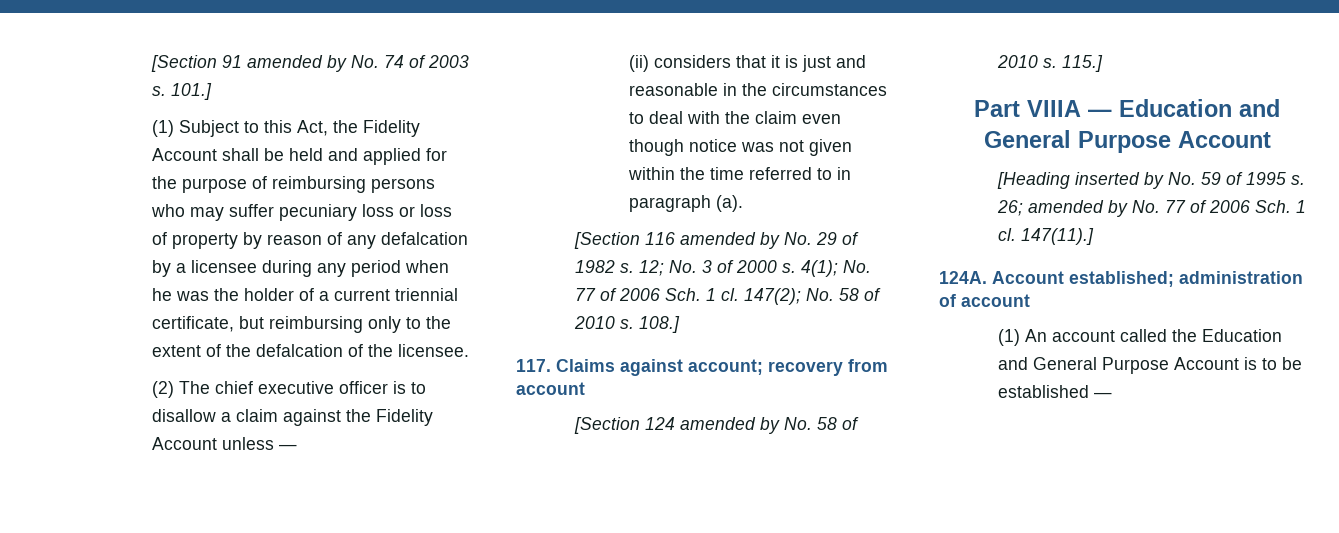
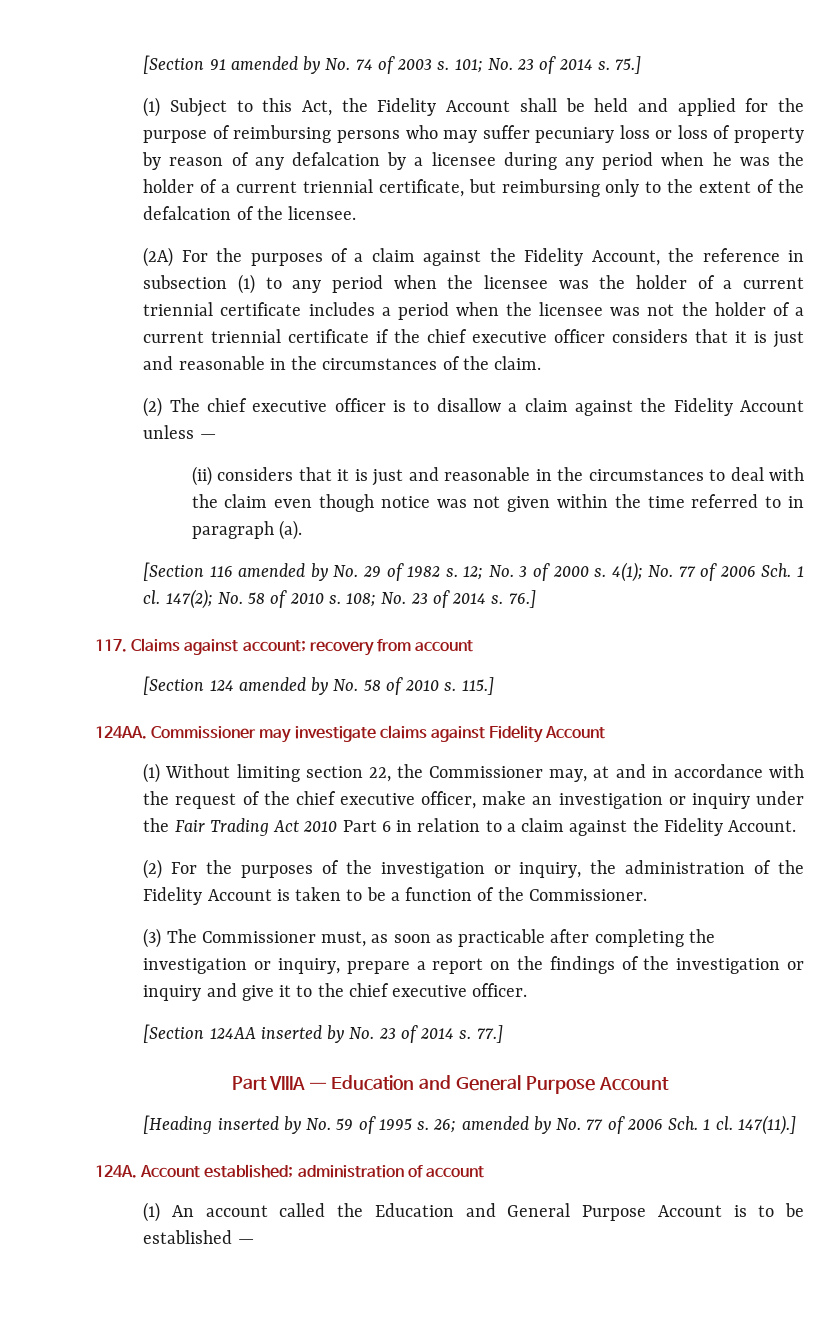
[170,83,212,100] 101.] -> [454,56,642,74] 101; No. 23 of 2014 s. 75.]
(469, 350) none -> [143,247,804,267] [143,274,804,294] [143,302,804,320] [143,329,804,348] [143,356,542,370] // (2A) For the purposes of a claim against the Fidelity Account, the reference in subsection (1) to any period when the licensee was the holder of a current triennial certificate includes a period when the licensee was not the holder of a current triennial certificate if the chief executive officer considers that it is just and reasonable in the circumstances of the claim.
[638,316,680,333] 108.] -> [346,590,536,608] 108; No. 23 of 2014 s. 76.]
(1103, 63) none -> [95,725,606,743] [143,763,804,783] [143,791,804,809] [143,818,797,836] [143,859,804,879] [143,887,647,905] [143,928,715,948] [143,956,804,974] [143,983,528,1001] [143,1024,503,1043] // 124AA. Commissioner may investigate claims against Fidelity Account // (1) Without limiting section 22, the Commissioner may, at and in accordance with the request of the chief executive officer, make an investigation or inquiry under the Fair Trading Act 2010 Part 6 in relation to a claim against the Fidelity Account. // (2) For the purposes of the investigation or inquiry, the administration of the Fidelity Account is taken to be a function of the Commissioner. // (3) The Commissioner must, as soon as practicable after completing the investigation or inquiry, prepare a report on the findings of the investigation or inquiry and give it to the chief executive officer. // [Section 124AA inserted by No. 23 of 2014 s. 77.]

